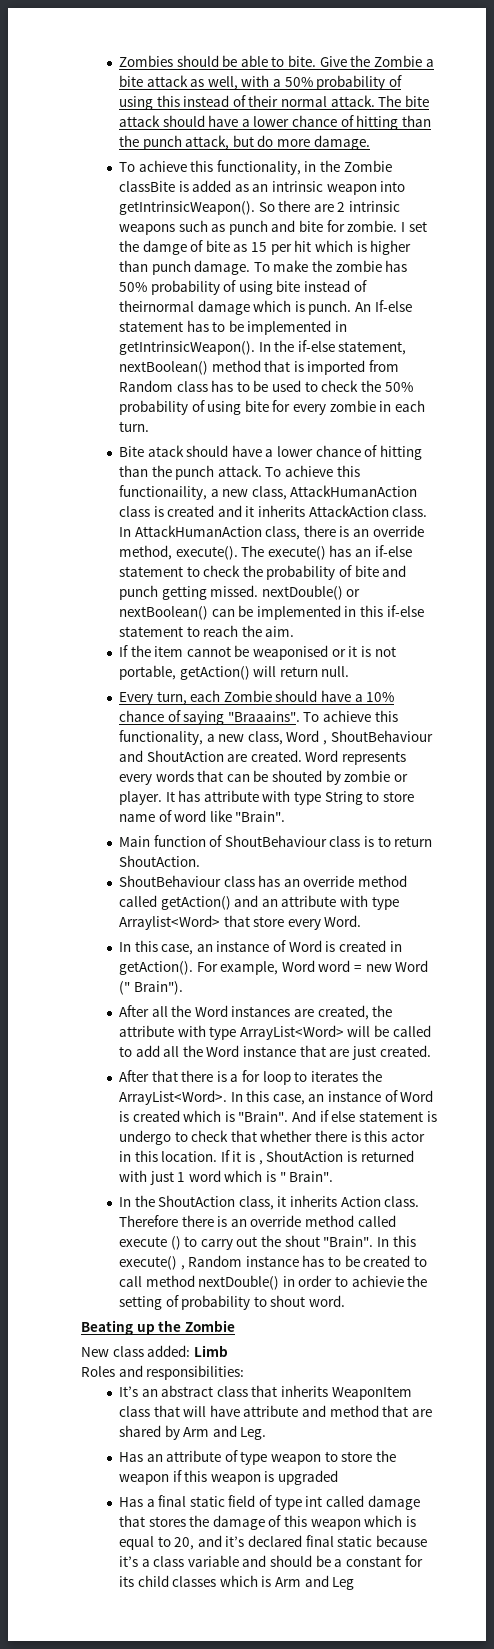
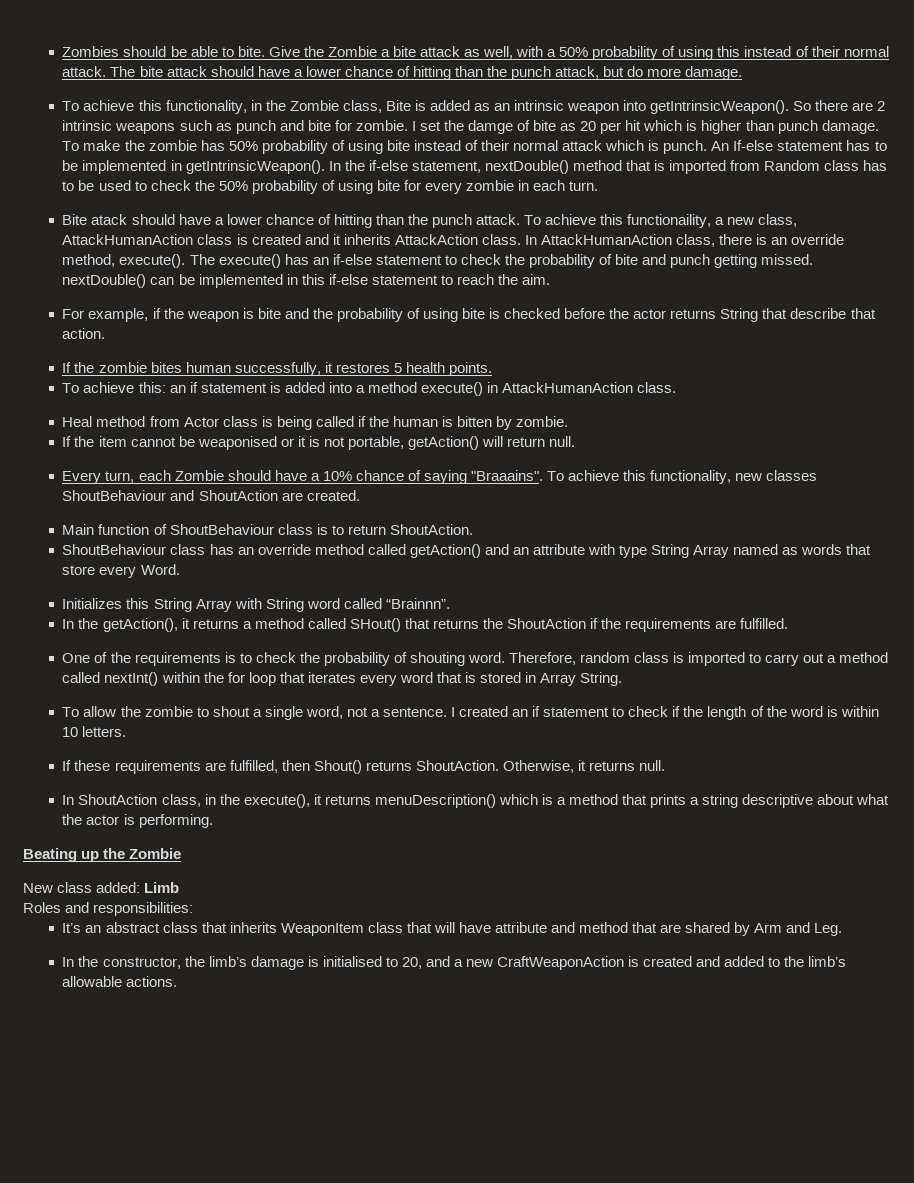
[118,181,175,192] classBite -> [342,100,411,113] class, Bite
[251,242,268,252] 15 -> [580,121,597,131] 20
[118,300,250,315] theirnormal damage -> [480,140,603,151] their normal attack
[118,361,208,375] nextBoolean() -> [484,160,569,174] nextDouble()
[346,589,361,597] [118,606,208,620] or nextBoolean() -> (147, 281) none
(295, 631) none -> [62,308,876,322] [62,328,106,339] [62,362,492,376] [62,382,677,396] [62,416,569,430] // For example, if the weapon is bite and the probability of using bite is checked before the actor returns String that describe that action. // If the zombie bites human successfully, it restores 5 health points. // To achieve this: an if statement is added into a method execute() in AttackHumanAction class. // Heal method from Actor class is being called if the human is bitten by zombie.
[206,730,328,745] a new class, Word , -> [735,470,818,481] new classes
[305,750,407,765] [118,770,409,785] [118,790,415,805] [118,810,286,822] Word represents every words that can be shouted by zombie or player. It has attribute with type String to store name of word like "Brain". -> (360, 495) none
[118,915,220,930] Arraylist<Word> -> [651,544,843,558] String Array named as words
[118,940,402,955] [118,960,429,975] [118,981,183,995] [118,1005,393,1020] [118,1025,431,1040] [118,1045,431,1060] [118,1070,382,1085] [118,1090,434,1105] [118,1110,437,1122] [118,1130,426,1145] [118,1150,414,1165] [118,1170,334,1185] [118,1195,420,1210] [118,1215,396,1227] [118,1235,416,1250] [118,1255,428,1270] [118,1275,428,1290] [118,1295,346,1310] In this case, an instance of Word is created in getAction(). For example, Word word = new Word (" Brain"). // After all the Word instances are created, the attribute with type ArrayList<Word> will be called to add all the Word instance that are just created. // After that there is a for loop to iterates the ArrayList<Word>. In this case, an instance of Word is created which is "Brain". And if else statement is undergo to check that whether there is this actor in this location. If it is , ShoutAction is returned with just 1 word which is " Brain". // In the ShoutAction class, it inherits Action class. Therefore there is an override method called execute () to carry out the shout "Brain". In this execute() , Random instance has to be created to call method nextDouble() in order to achievie the setting of probability to shout word. -> [62,598,450,612] [62,618,789,632] [62,652,889,666] [62,672,623,686] [62,706,879,720] [62,726,127,737] [62,760,665,774] [62,794,890,808] [62,814,213,828] Initializes this String Array with String word called “Brainnn”. // In the getAction(), it returns a method called SHout() that returns the ShoutAction if the requirements are fulfilled. // One of the requirements is to check the probability of shouting word. Therefore, random class is imported to carry out a method called nextInt() within the for loop that iterates every word that is stored in Array String. // To allow the zombie to shout a single word, not a sentence. I created an if statement to check if the length of the word is within 10 letters. // If these requirements are fulfilled, then Shout() returns ShoutAction. Otherwise, it returns null. // In ShoutAction class, in the execute(), it returns menuDescription() which is a method that prints a string descriptive about what the actor is performing.
[118,1450,397,1465] [118,1470,339,1485] [118,1495,420,1510] [118,1515,417,1530] [118,1535,428,1550] [118,1555,423,1567] [118,1575,355,1590] Has an attribute of type weapon to store the weapon if this weapon is upgraded // Has a final static field of type int called damage that stores the damage of this weapon which is equal to 20, and it’s declared final static because it’s a class variable and should be a constant for its child classes which is Arm and Leg -> [62,956,847,970] [62,976,178,987] In the constructor, the limb’s damage is initialised to 20, and a new CraftWeaponAction is created and added to the limb’s allowable actions.

